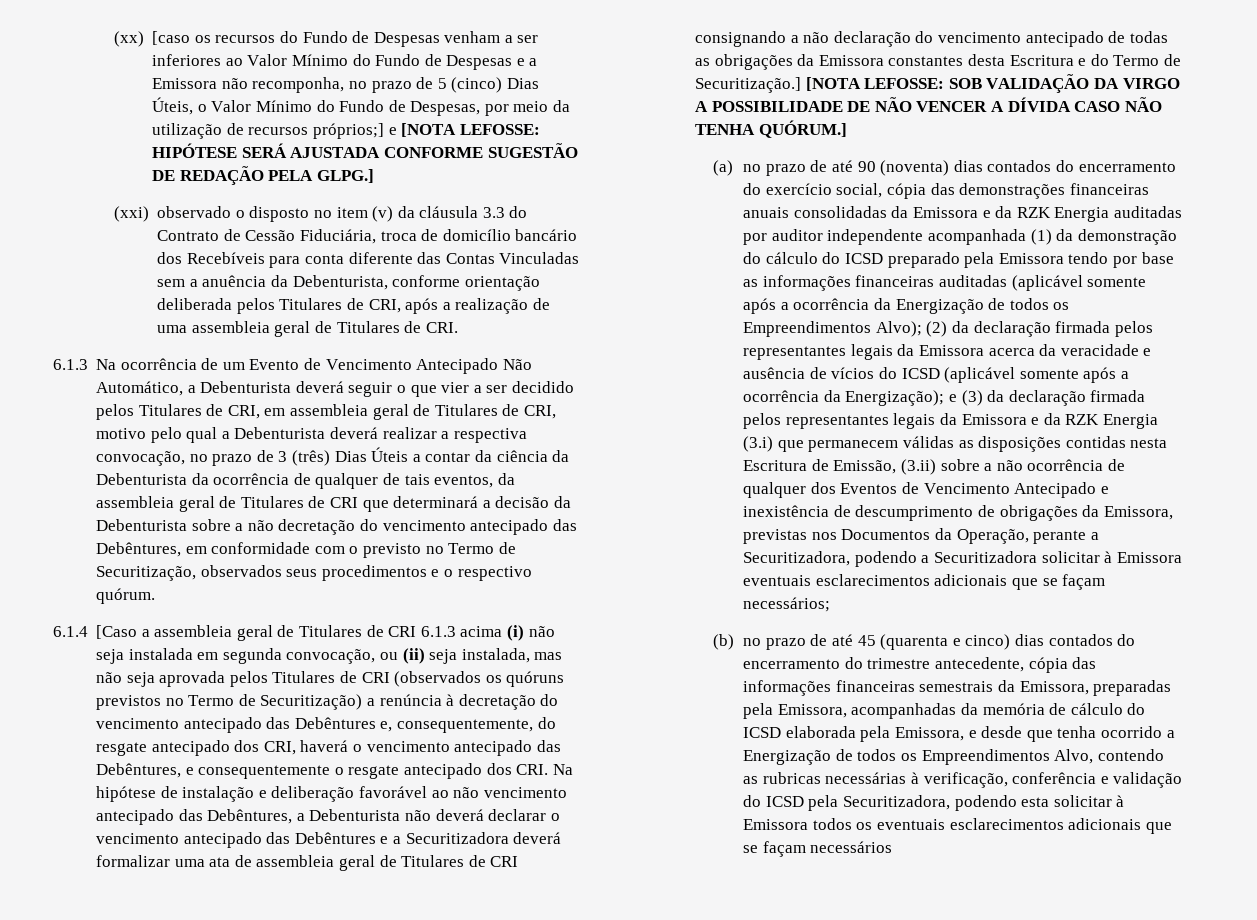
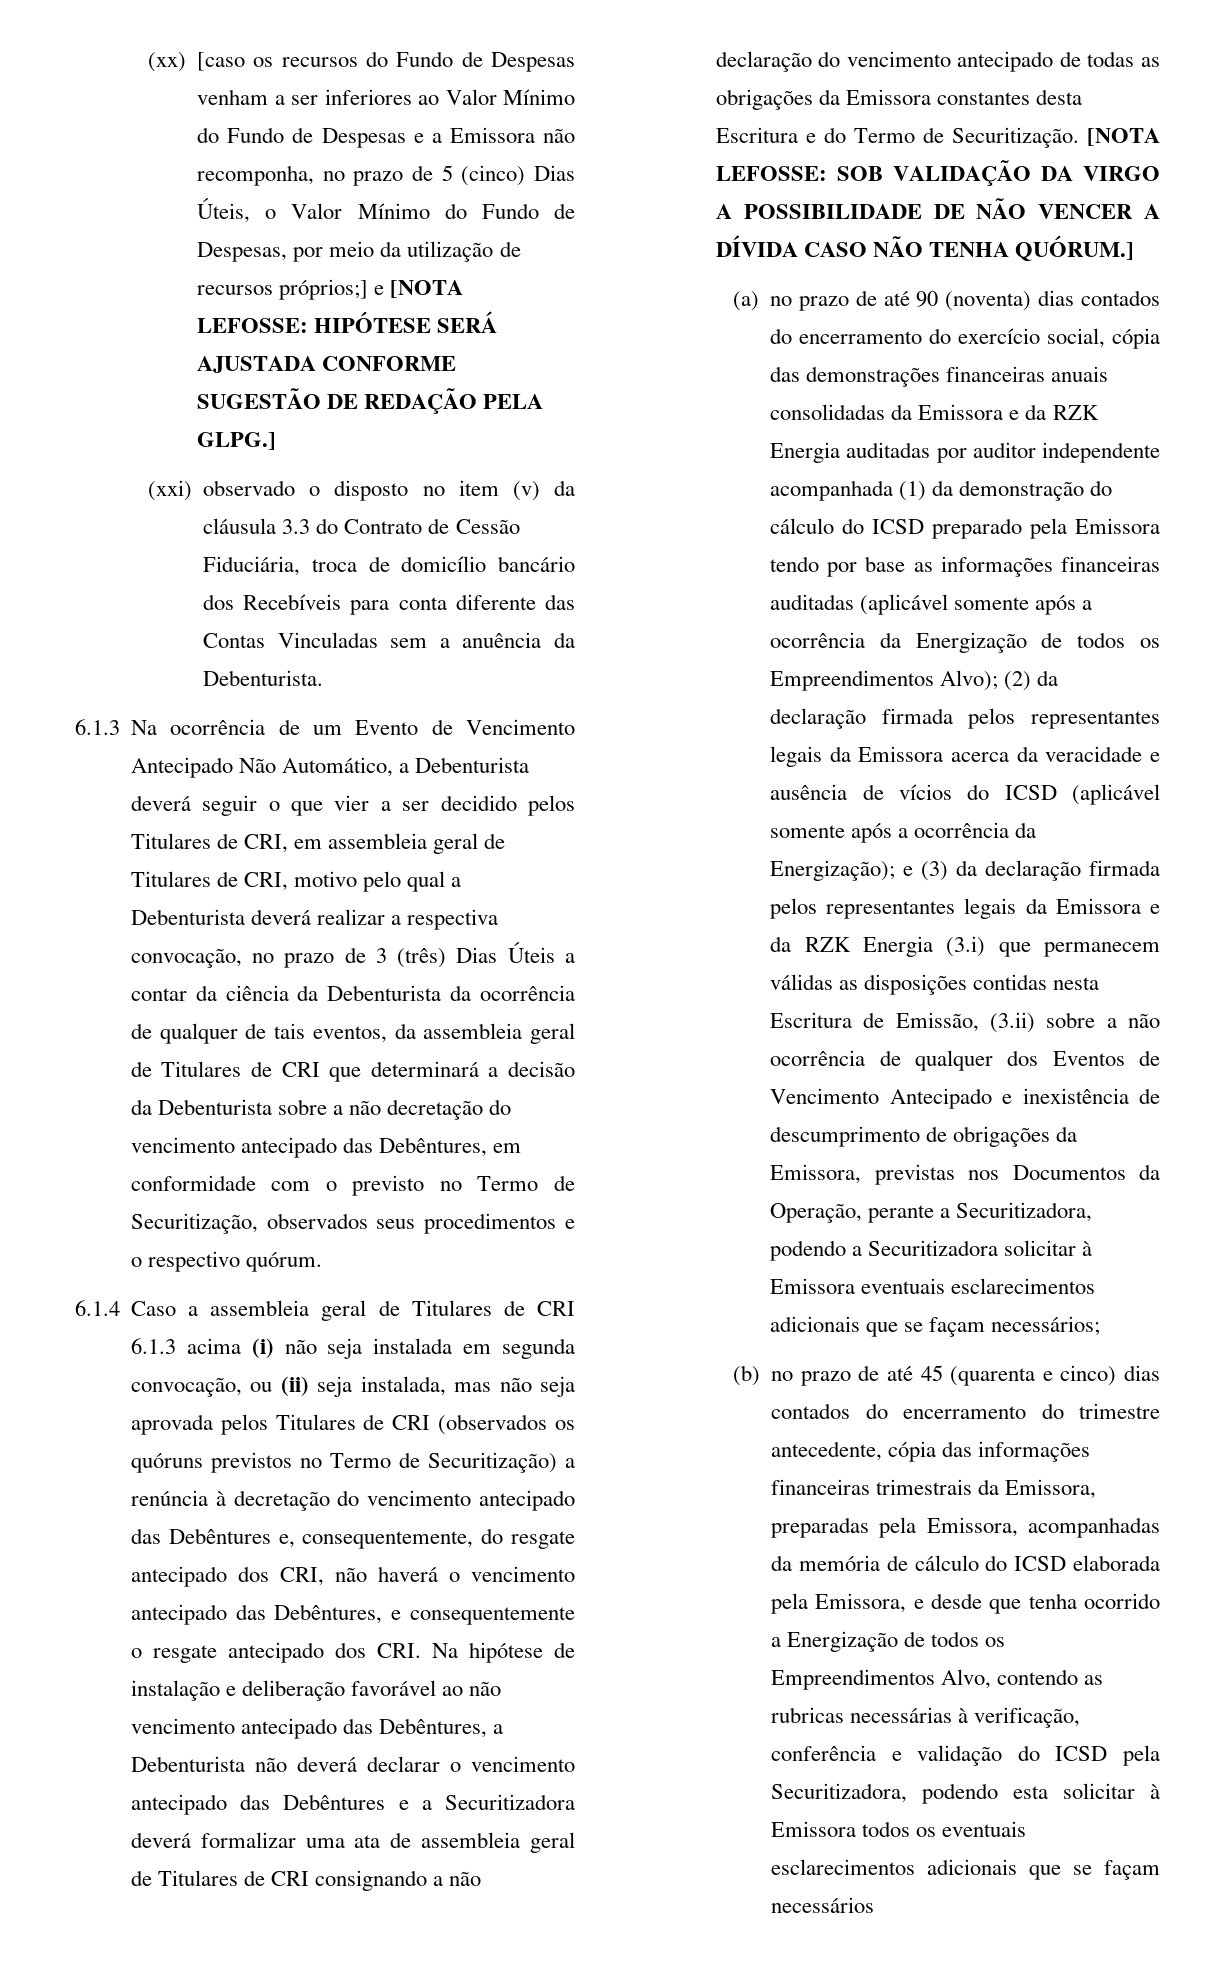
[292,275,540,291] [157,298,550,314] [157,321,458,337] Debenturista, conforme orientação deliberada pelos Titulares de CRI, após a realização de uma assembleia geral de Titulares de CRI. -> [203,670,324,686] Debenturista.
[96,625,138,639] [Caso -> [130,1301,176,1316] Caso
(296, 748) none -> [334,1567,367,1582] não
[695,77,802,93] Securitização.] -> [951,127,1079,148] Securitização.
[919,681,994,692] semestrais -> [876,1479,973,1495] trimestrais

